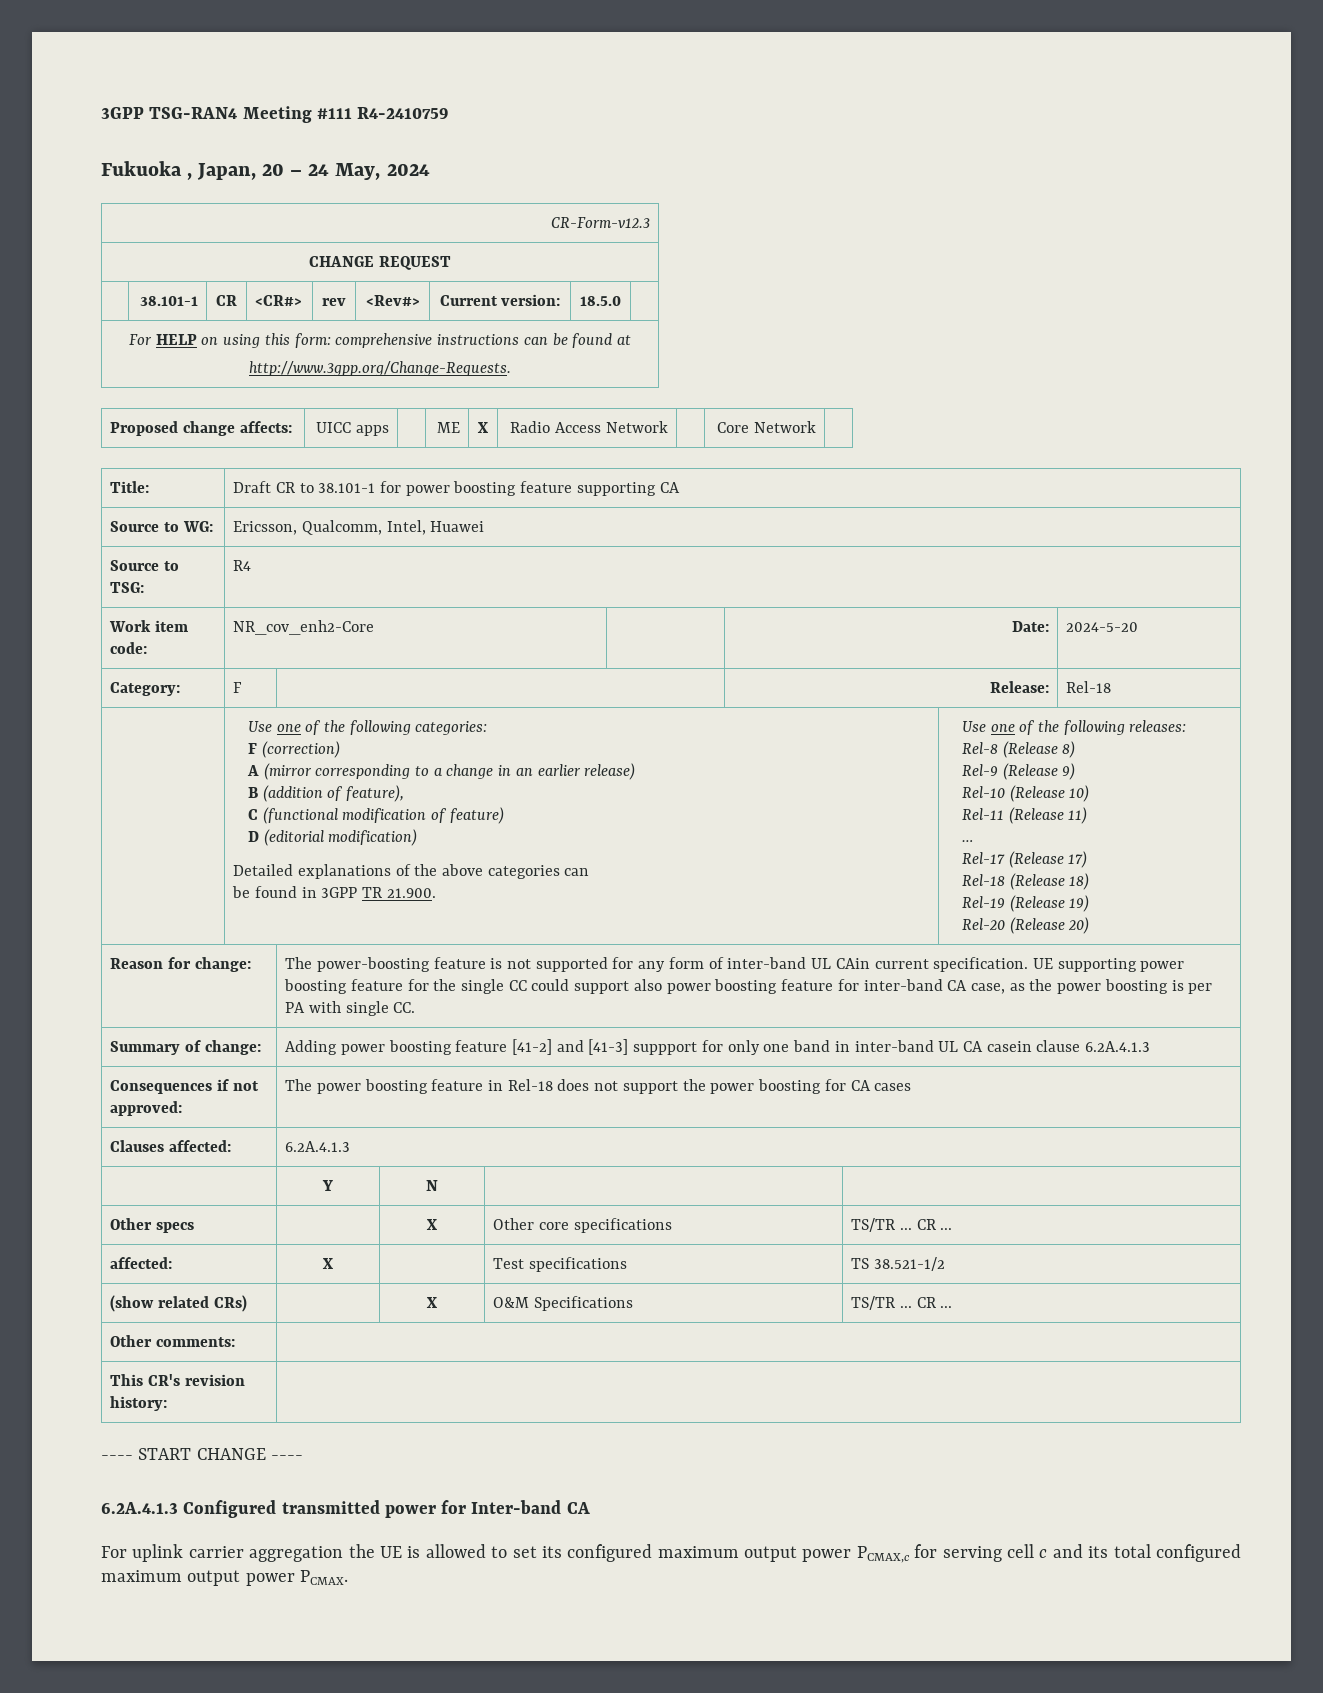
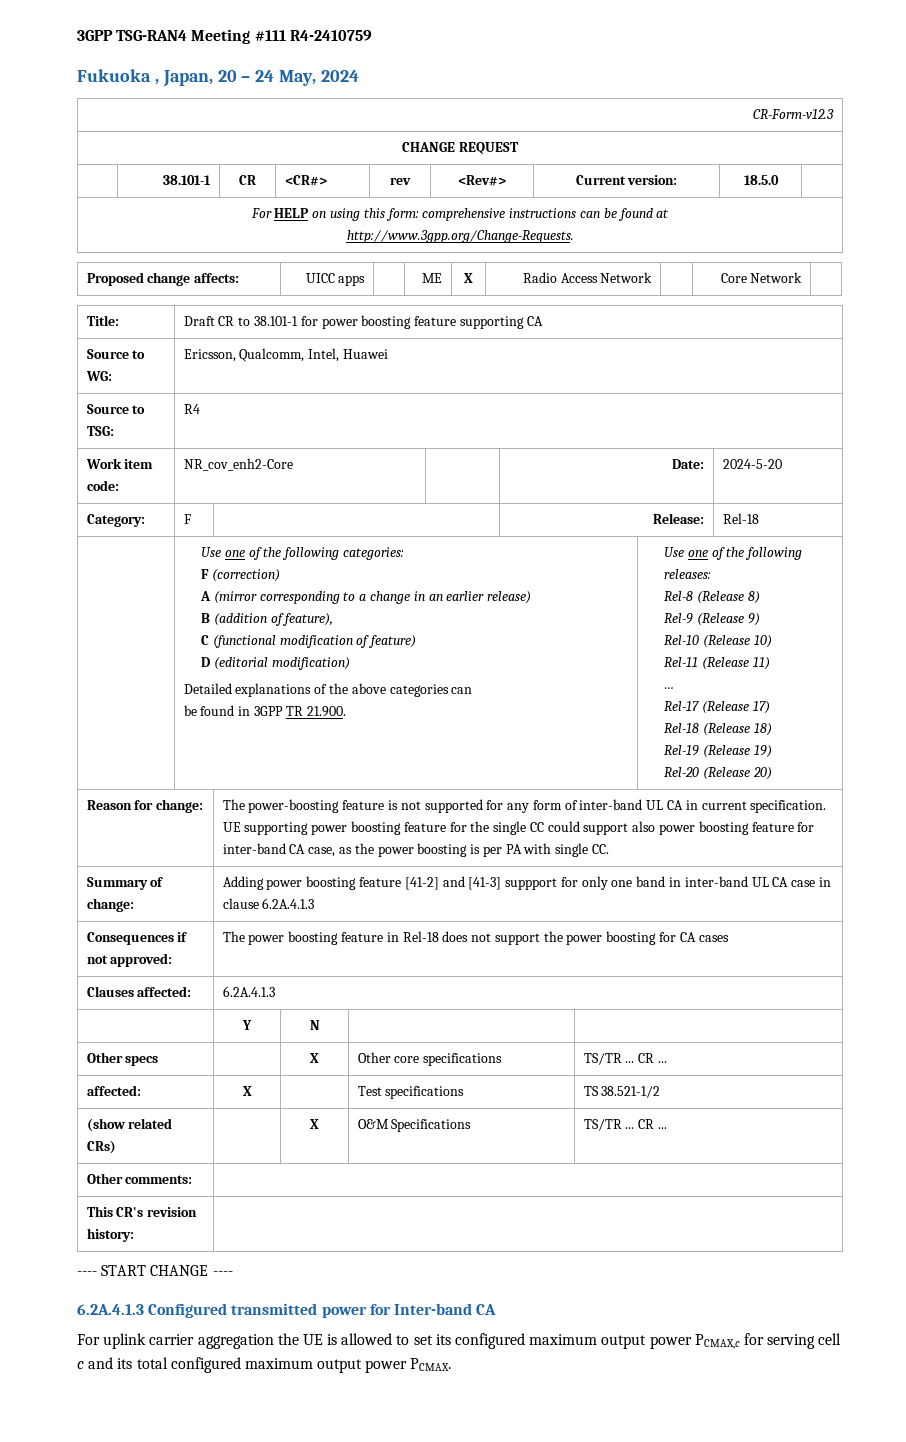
[835,958,870,969] CAin -> [667,800,698,810] CA in
[986,1041,1032,1052] casein -> [791,877,831,887] case in

